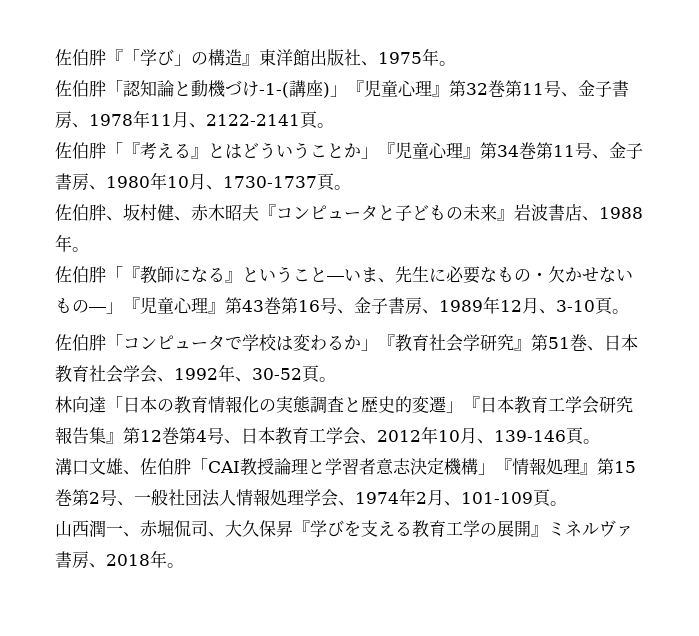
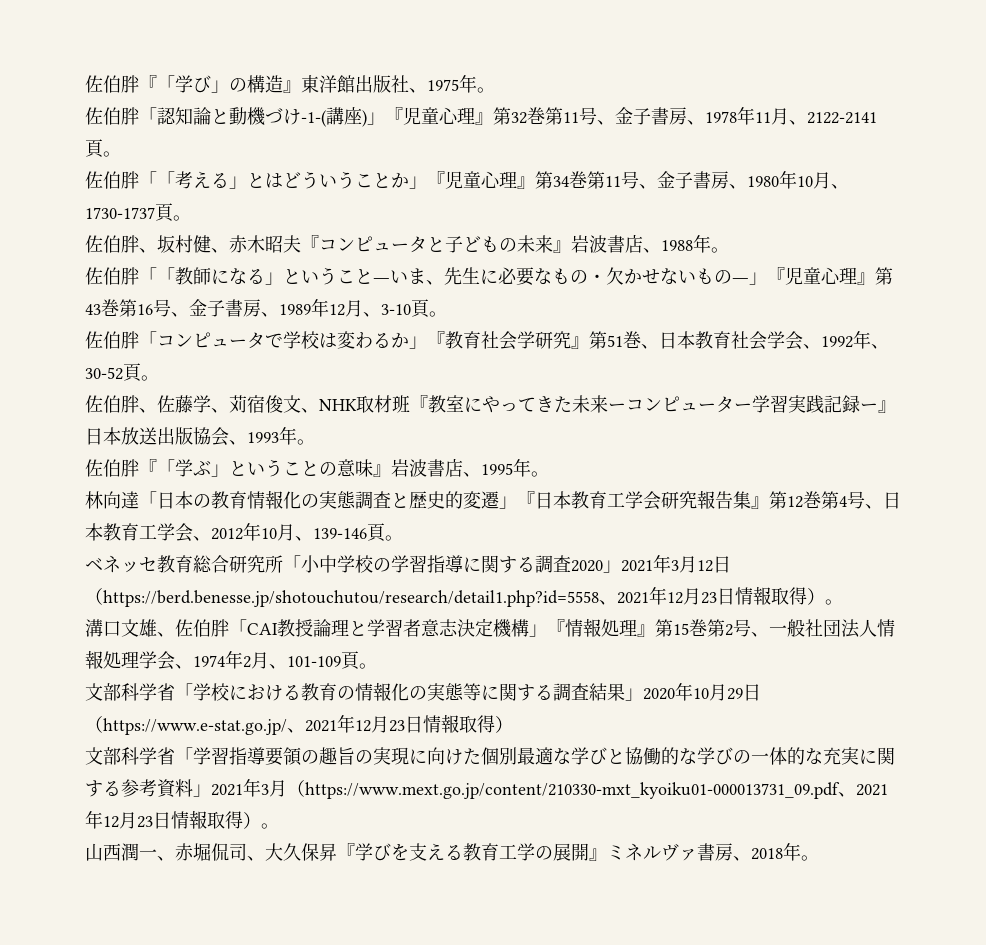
[123,142,208,159] 『考える』 -> [157,171,247,189] 「考える」
[123,266,140,281] 『 -> [157,267,175,283] 「
[225,271,242,283] 』 -> [265,272,283,285] 」
(336, 379) none -> [85,395,896,414] [85,426,315,446] [85,458,549,477] // 佐伯胖、佐藤学、苅宿俊文、NHK取材班『教室にやってきた未来ーコンピューター学習実践記録ー』日本放送出版協会、1993年。 // 佐伯胖『「学ぶ」ということの意味』岩波書店、1995年。
(600, 441) none -> [85,554,731,573] [85,586,843,607] // ベネッセ教育総合研究所「小中学校の学習指導に関する調査2020」2021年3月12日（https://berd.benesse.jp/shotouchutou/research/detail1.php?id=5558、2021年12月23日情報取得）。
(567, 503) none -> [85,682,761,701] [85,714,513,735] [85,747,895,766] [85,778,888,799] [85,810,279,829] // 文部科学省「学校における教育の情報化の実態等に関する調査結果」2020年10月29日（https://www.e-stat.go.jp/、2021年12月23日情報取得） // 文部科学省「学習指導要領の趣旨の実現に向けた個別最適な学びと協働的な学びの一体的な充実に関する参考資料」2021年3月（https://www.mext.go.jp/content/210330-mxt_kyoiku01-000013731_09.pdf、2021年12月23日情報取得）。

